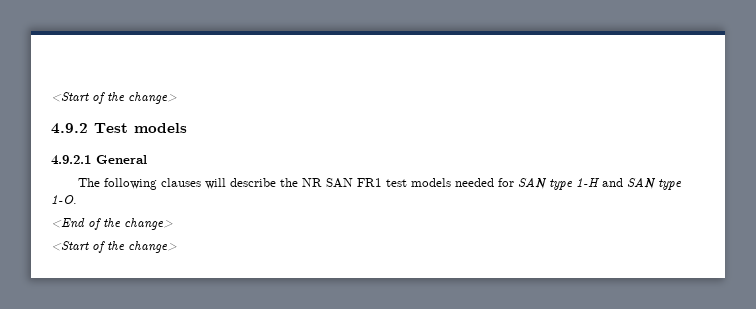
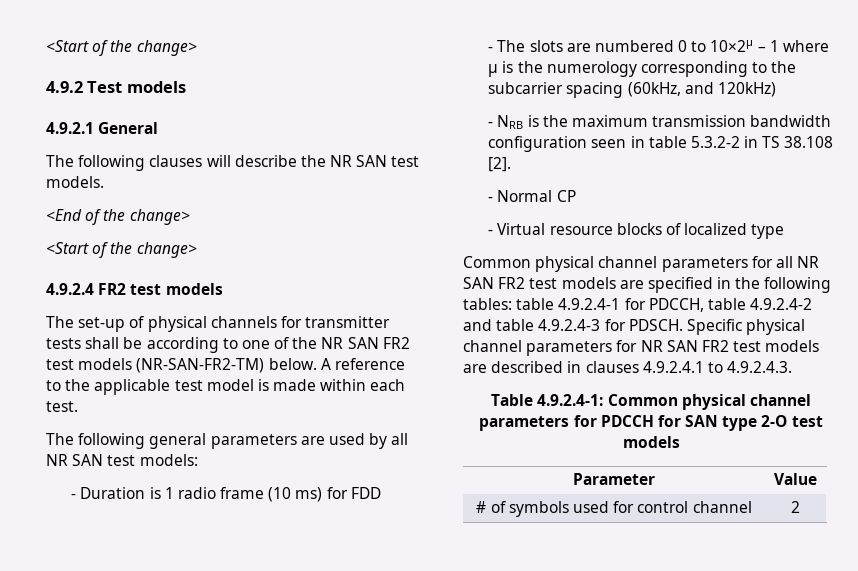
[356,177,682,190] [51,195,77,204] FR1 test models needed for SAN type 1-H and SAN type 1-O. -> [391,156,420,167] [46,176,104,188] test models.
(177, 247) none -> [46,283,223,295] [46,316,391,332] [46,337,410,353] [46,358,405,373] [46,379,406,395] [46,401,78,412] [46,433,409,449] [46,454,198,466] [71,487,381,502] [488,40,830,52] [488,61,797,77] [488,82,776,98] [488,115,832,129] [488,136,834,152] [488,157,512,172] [488,190,576,202] [488,223,785,239] [463,256,820,272] [463,277,832,293] [463,298,813,312] [463,319,806,335] [463,340,820,356] [463,361,793,373] [491,394,811,410] [479,415,823,431] [622,436,680,448] [573,473,655,485] [774,473,817,485] [476,501,752,517] [791,501,800,513] // 4.9.2.4 FR2 test models // The set-up of physical channels for transmitter tests shall be according to one of the NR SAN FR2 test models (NR-SAN-FR2-TM) below. A reference to the applicable test model is made within each test. // The following general parameters are used by all NR SAN test models: // - Duration is 1 radio frame (10 ms) for FDD // - The slots are numbered 0 to 10×2µ – 1 where µ is the numerology corresponding to the subcarrier spacing (60kHz, and 120kHz) // - NRB is the maximum transmission bandwidth configuration seen in table 5.3.2-2 in TS 38.108 [2]. // - Normal CP // - Virtual resource blocks of localized type // Common physical channel parameters for all NR SAN FR2 test models are specified in the following tables: table 4.9.2.4-1 for PDCCH, table 4.9.2.4-2 and table 4.9.2.4-3 for PDSCH. Specific physical channel parameters for NR SAN FR2 test models are described in clauses 4.9.2.4.1 to 4.9.2.4.3. // Table 4.9.2.4-1: Common physical channel parameters for PDCCH for SAN type 2-O test models // Parameter | Value // # of symbols used for control channel | 2

